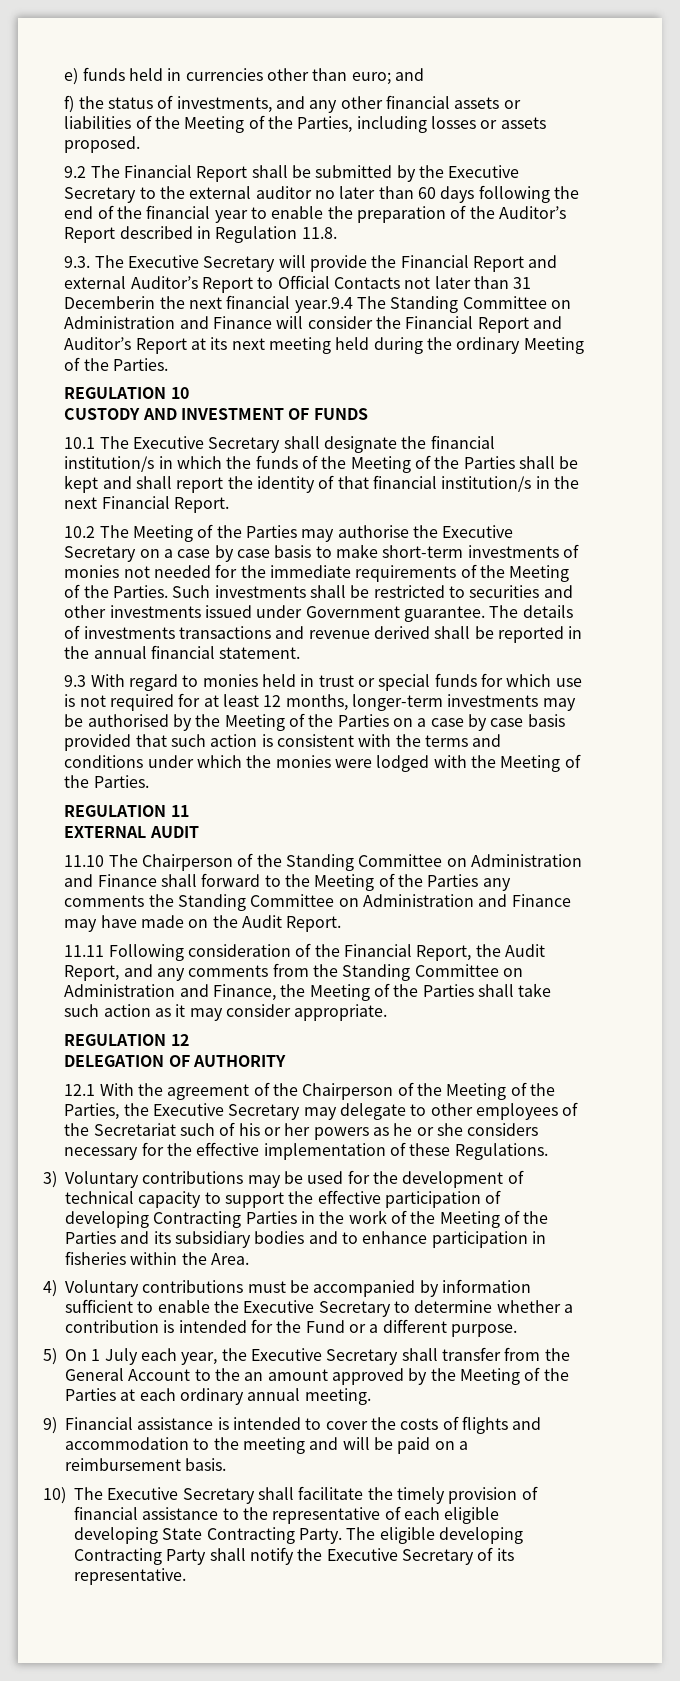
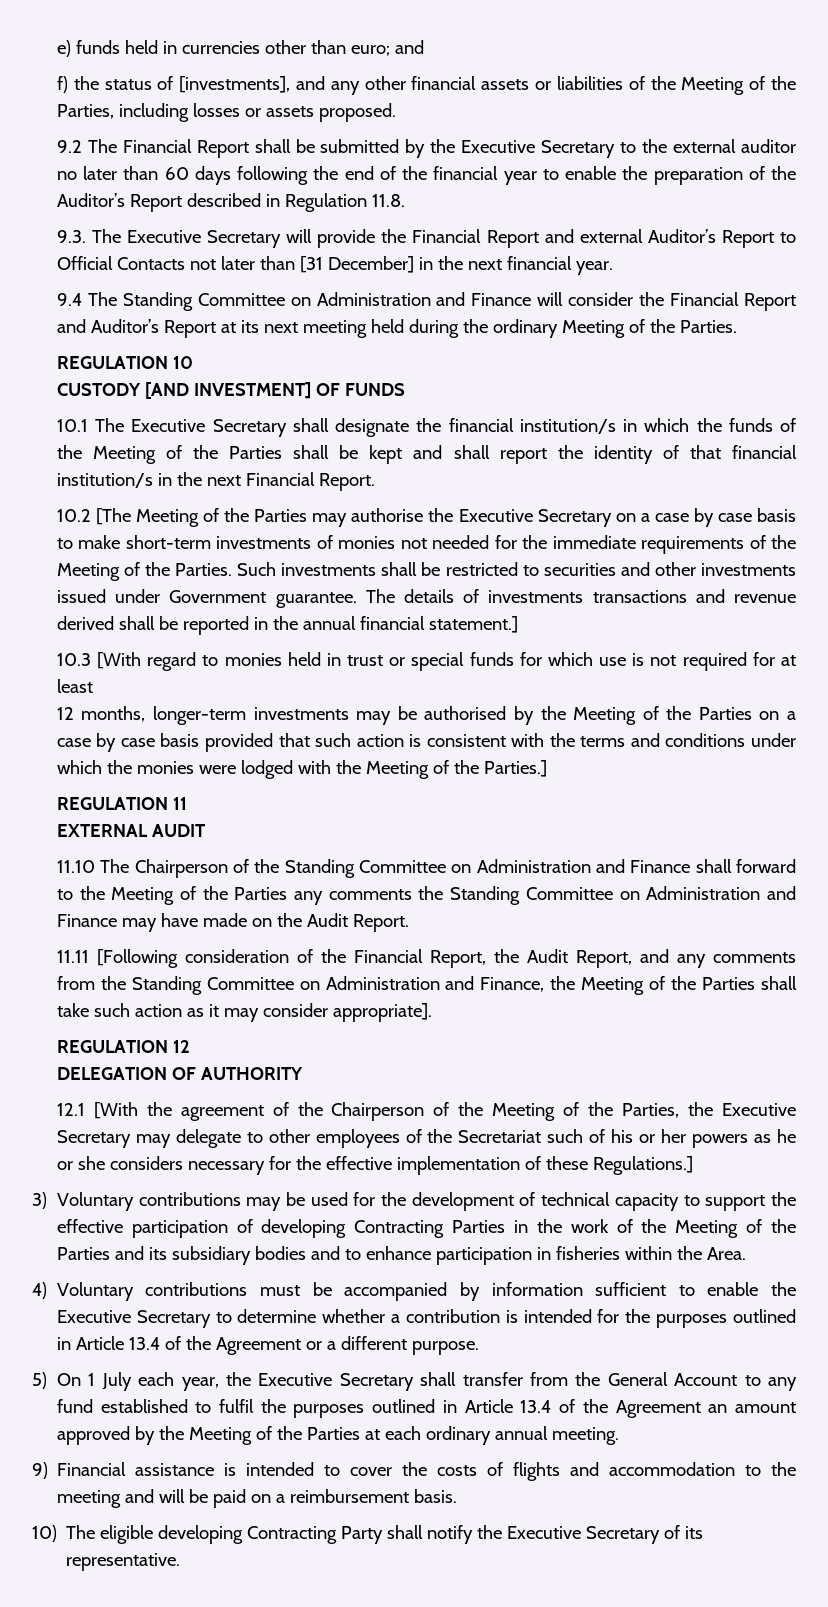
[176,96,272,113] investments, -> [179,76,291,93] [investments],
[513,277,532,289] [64,296,156,309] 31 Decemberin -> [299,256,433,273] [31 December] in
[294,297,353,313] year.9.4 -> [575,261,613,275] [56,293,82,306] year. // 9.4
[142,408,285,420] AND INVESTMENT -> [144,382,311,399] [AND INVESTMENT]
[99,525,129,538] The -> [95,508,131,525] [The
[219,647,301,659] [64,674,125,687] statement. // 9.3 With -> [428,616,518,633] [56,652,142,669] statement.] // 10.3 [With
(260, 700) none -> (93, 686) //
[93,775,149,788] Parties. -> [483,760,547,777] Parties.]
[108,944,184,961] Following -> [96,949,178,968] [Following
[294,1004,388,1021] appropriate. -> [332,1003,432,1022] appropriate].
[99,1083,134,1096] With -> [93,1102,138,1119] [With
[454,1143,548,1160] Regulations. -> [592,1156,693,1175] Regulations.]
[305,1320,345,1333] Fund -> [656,1309,796,1328] [56,1336,301,1355] purposes outlined in Article 13.4 of the Agreement
[214,1368,240,1381] the -> [768,1377,797,1391] [56,1399,701,1418] any fund established to fulfil the purposes outlined in Article 13.4 of the Agreement
[107,1486,538,1504] [74,1506,500,1524] [74,1527,376,1544] Executive Secretary shall facilitate the timely provision of financial assistance to the representative of each eligible developing State Contracting Party. The -> (96, 1532) none

